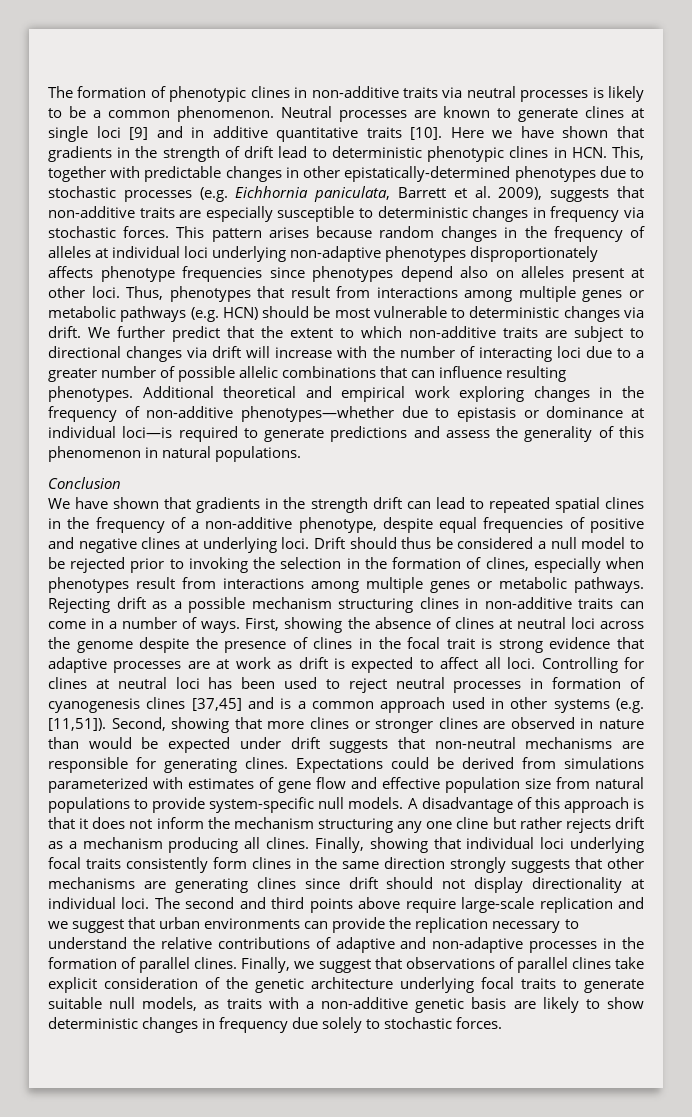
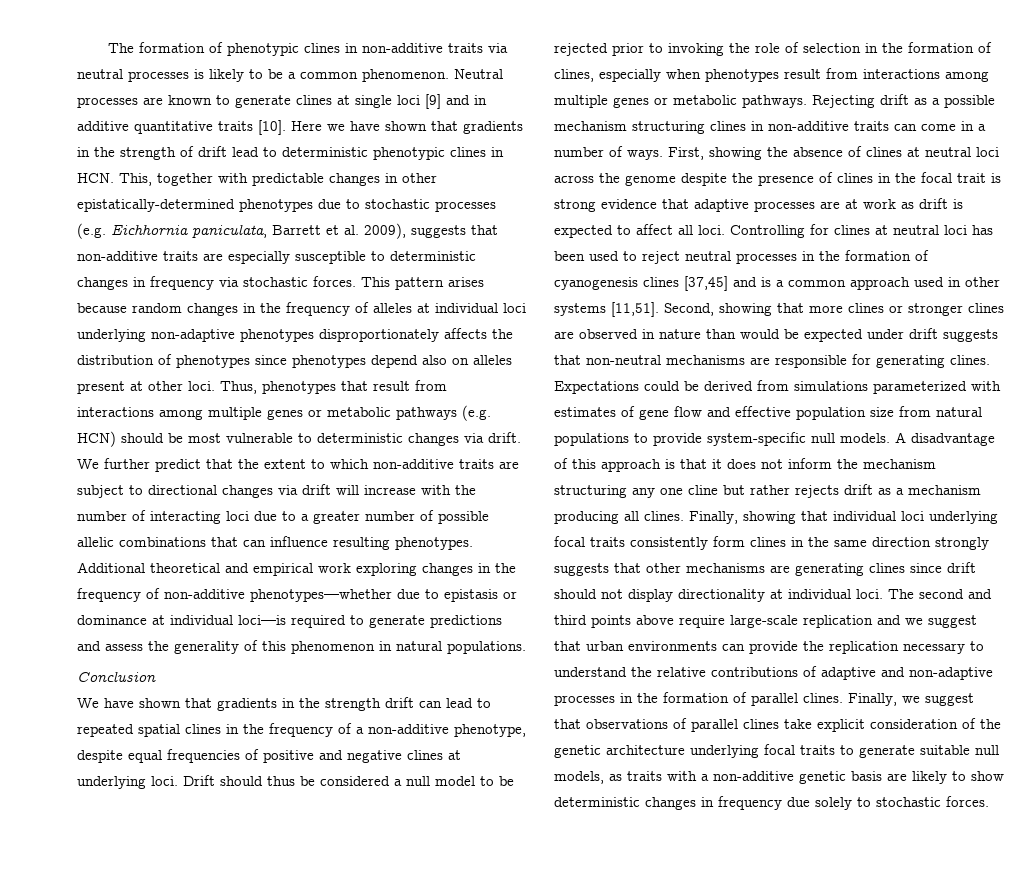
[100,266,262,282] phenotype frequencies -> [492,329,513,339] [77,354,250,368] the distribution of phenotypes
(276, 563) none -> [755,42,799,53] role of
(544, 683) none -> [819,251,840,261] the
[615,698,644,713] [48,718,106,731] (e.g. [11,51]). -> [611,302,659,317] [11,51].

